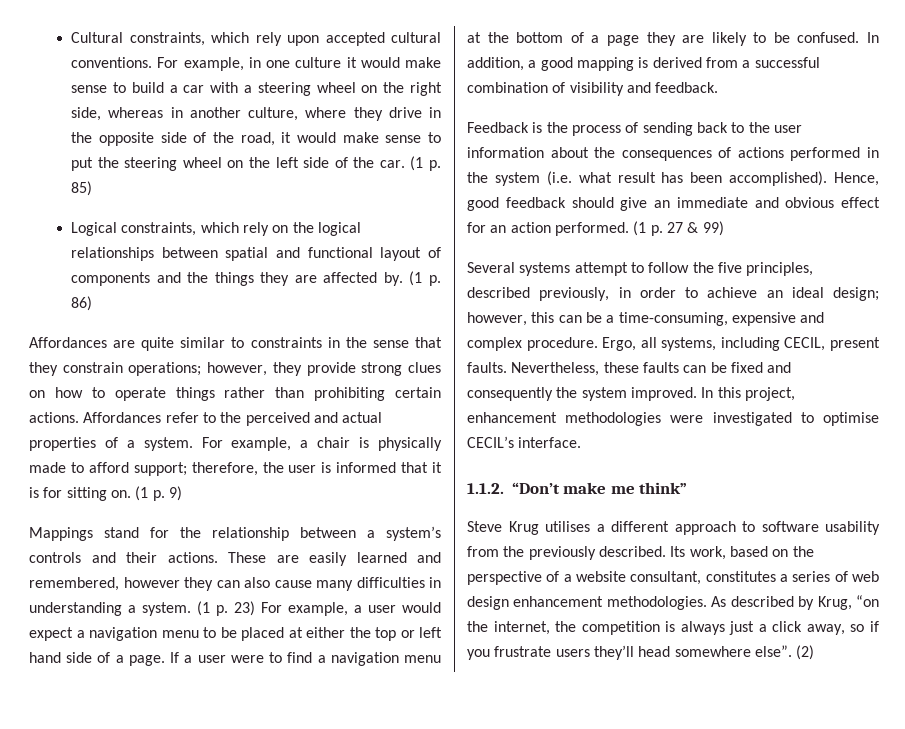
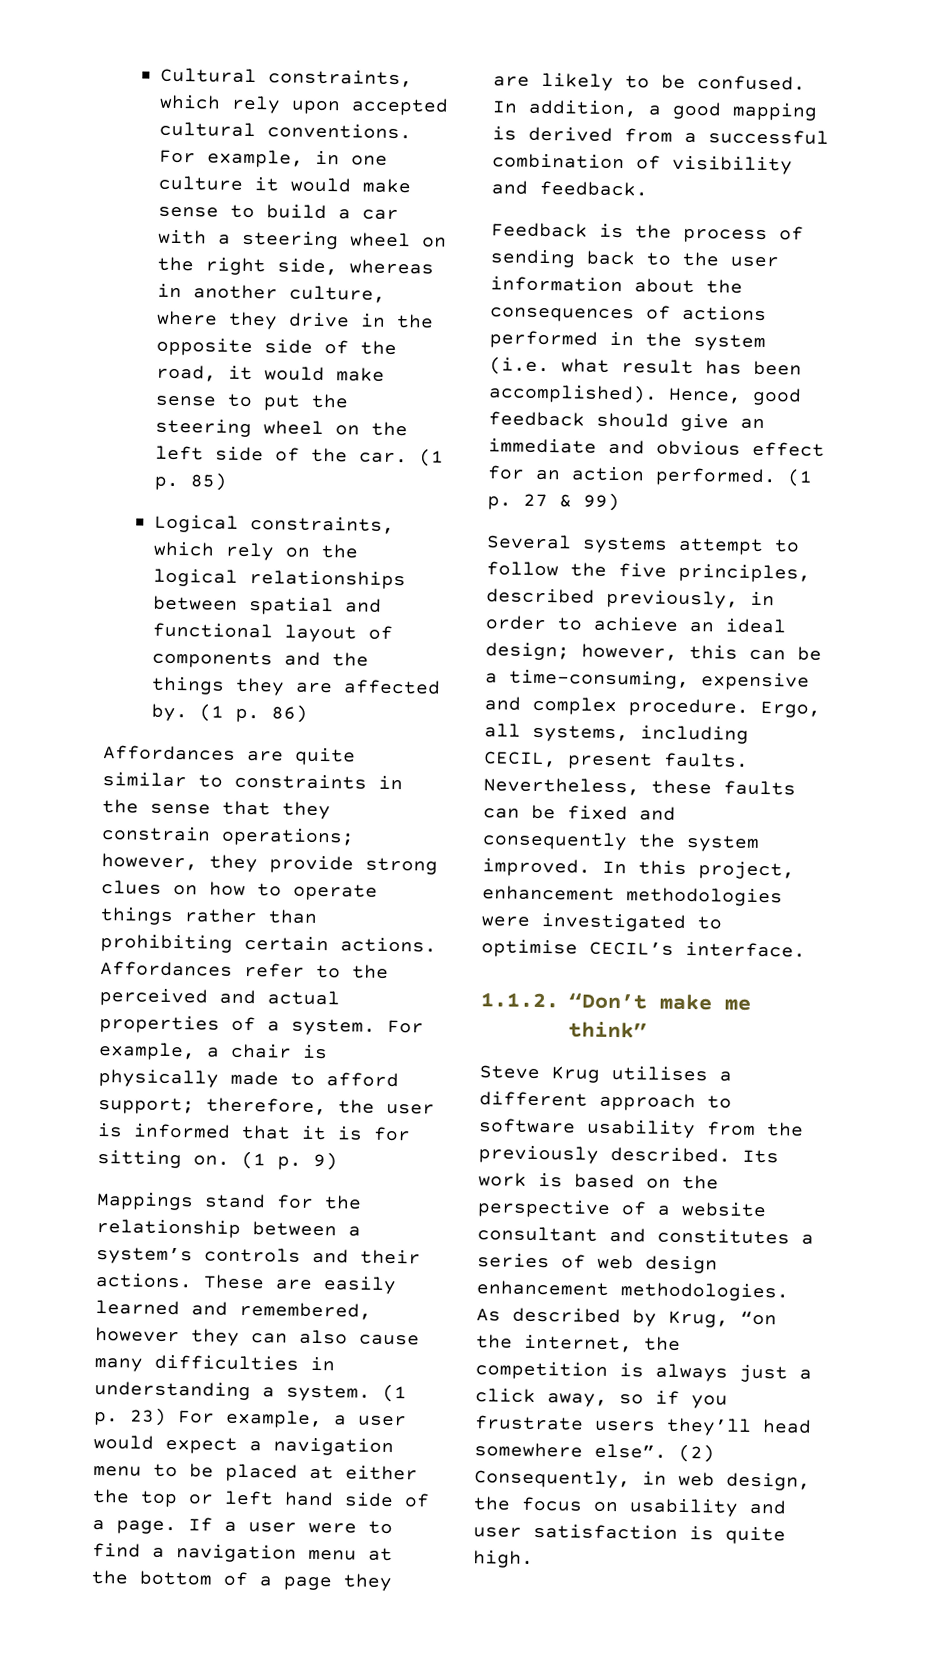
[689,546,726,560] work, -> [478,1172,563,1188] work is
[630,571,702,585] consultant, -> [477,1226,646,1243] consultant and
(815, 652) none -> [474,1469,811,1491] [473,1496,787,1517] [473,1523,786,1545] [473,1550,534,1568] Consequently, in web design, the focus on usability and user satisfaction is quite high.

